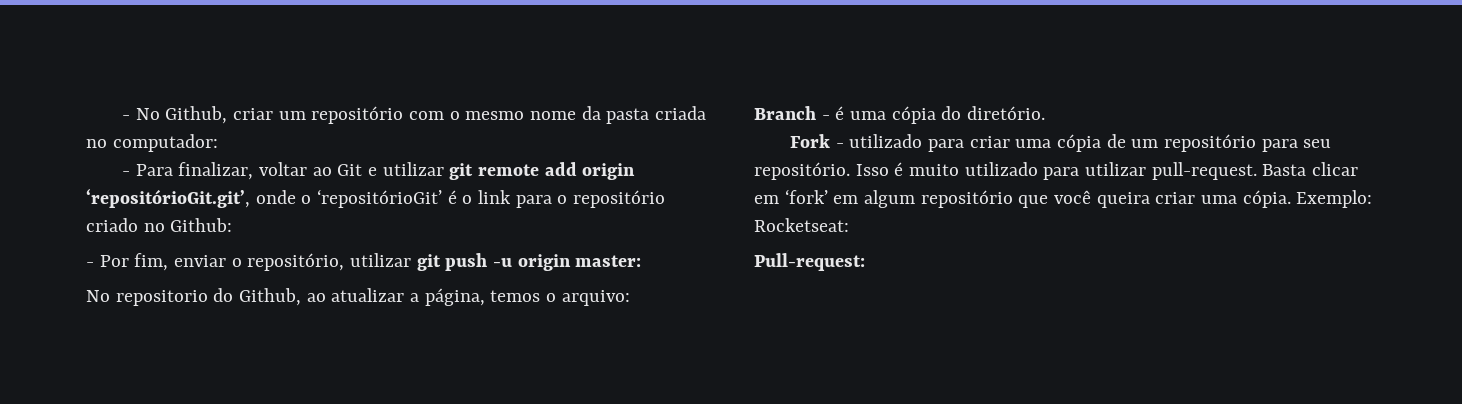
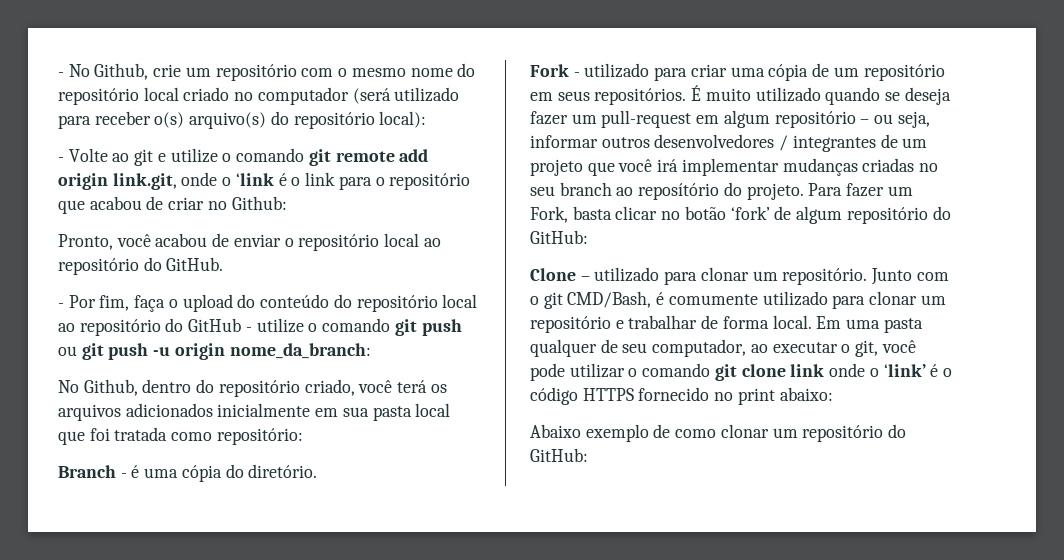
[233,108,274,120] criar -> [153,64,182,77] crie
[581,106,707,124] [86,134,218,152] [122,162,444,180] da pasta criada no computador: // - Para finalizar, voltar ao Git e utilizar -> [457,63,476,77] [58,87,460,105] [58,111,427,129] [58,148,305,166] do repositório local criado no computador (será utilizado para receber o(s) arquivo(s) do repositório local): // - Volte ao git e utilize o comando
[86,189,443,208] ‘repositórioGit.git’, onde o ‘repositórioGit’ -> [112,172,274,190] link.git, onde o ‘link
[86,218,233,232] [86,253,412,271] criado no Github: // - Por fim, enviar o repositório, utilizar -> [58,196,287,214] [58,233,441,251] [58,257,224,275] [58,294,478,312] [58,318,462,336] [58,346,77,356] que acabou de criar no Github: // Pronto, você acabou de enviar o repositório local ao repositório do GitHub. // - Por fim, faça o upload do conteúdo do repositório local ao repositório do GitHub - utilize o comando git push ou
[575,255,642,267] [86,288,630,306] master: // No repositorio do Github, ao atualizar a página, temos o arquivo: -> [229,343,371,359] [58,379,447,397] [58,403,451,421] [58,427,303,445] nome_da_branch: // No Github, dentro do repositório criado, você terá os arquivos adicionados inicialmente em sua pasta local que foi tratada como repositório:
[1261,139,1332,152] [754,162,1359,180] [754,189,1373,208] [754,218,849,232] [754,253,865,271] para seu repositório. Isso é muito utilizado para utilizar pull-request. Basta clicar em ‘fork’ em algum repositório que você queira criar uma cópia. Exemplo: Rocketseat: // Pull-request: -> [530,85,951,105] [530,110,930,128] [530,134,928,152] [530,158,939,176] [530,182,913,200] [530,206,951,224] [530,230,588,244] [530,267,949,285] [530,291,946,309] [530,315,923,333] [530,339,916,357] [530,363,952,381] [530,387,833,405] [530,424,907,442] [530,448,588,462] em seus repositórios. É muito utilizado quando se deseja fazer um pull-request em algum repositório – ou seja, informar outros desenvolvedores / integrantes de um projeto que você irá implementar mudanças criadas no seu branch ao reposítório do projeto. Para fazer um Fork, basta clicar no botão ‘fork’ de algum repositório do GitHub: // Clone – utilizado para clonar um repositório. Junto com o git CMD/Bash, é comumente utilizado para clonar um repositório e trabalhar de forma local. Em uma pasta qualquer de seu computador, ao executar o git, você pode utilizar o comando git clone link onde o ‘link’ é o código HTTPS fornecido no print abaixo: // Abaixo exemplo de como clonar um repositório do GitHub:

